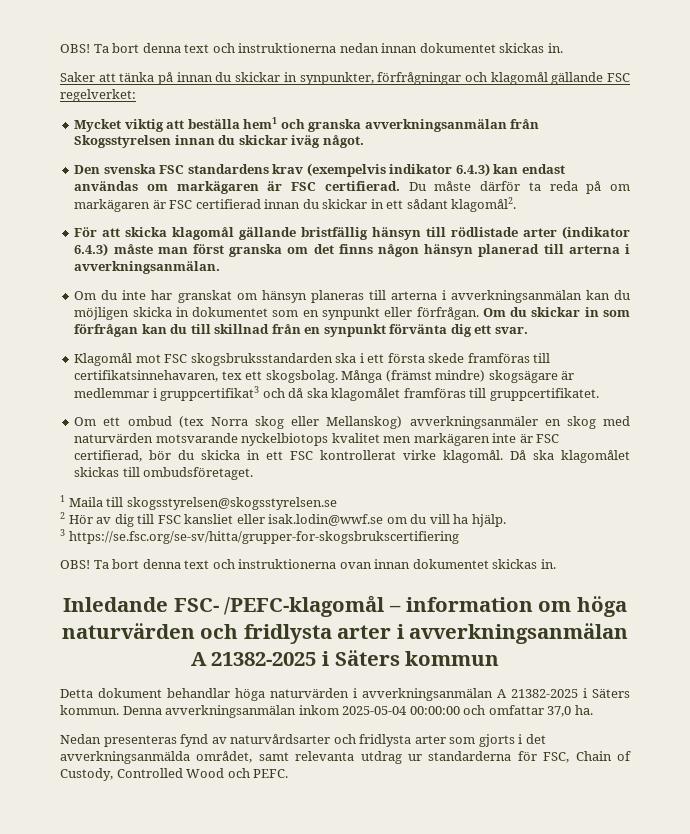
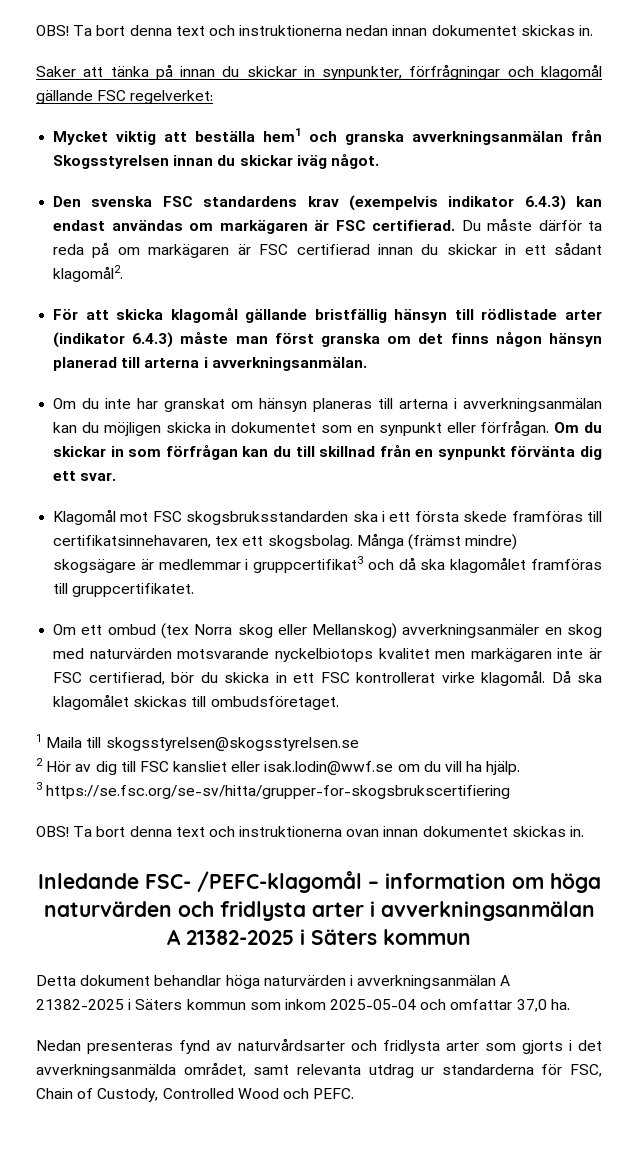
[60,705,297,718] kommun. Denna avverkningsanmälan -> [186,999,281,1010] kommun som
[409,706,460,715] 00:00:00 -> (417, 1004) none

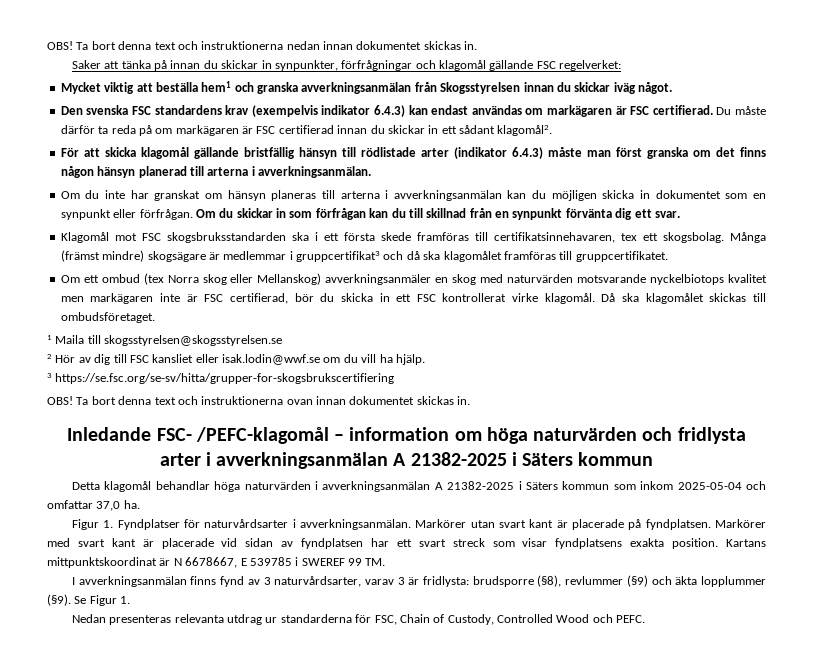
[80,975,151,986] dokument -> [104,481,152,492] klagomål
[36,1038,602,1054] [36,1062,290,1078] Nedan presenteras fynd av naturvårdsarter och fridlysta arter som gjorts i det avverkningsanmälda området, samt -> [71,519,766,530] [47,538,767,549] [47,557,386,568] [71,575,766,587] [47,594,131,606] [71,614,172,625] Figur 1. Fyndplatser för naturvårdsarter i avverkningsanmälan. Markörer utan svart kant är placerade på fyndplatsen. Markörer med svart kant är placerade vid sidan av fyndplatsen har ett svart streck som visar fyndplatsens exakta position. Kartans mittpunktskoordinat är N 6678667, E 539785 i SWEREF 99 TM. // I avverkningsanmälan finns fynd av 3 naturvårdsarter, varav 3 är fridlysta: brudsporre (§8), revlummer (§9) och äkta lopplummer (§9). Se Figur 1. // Nedan presenteras

